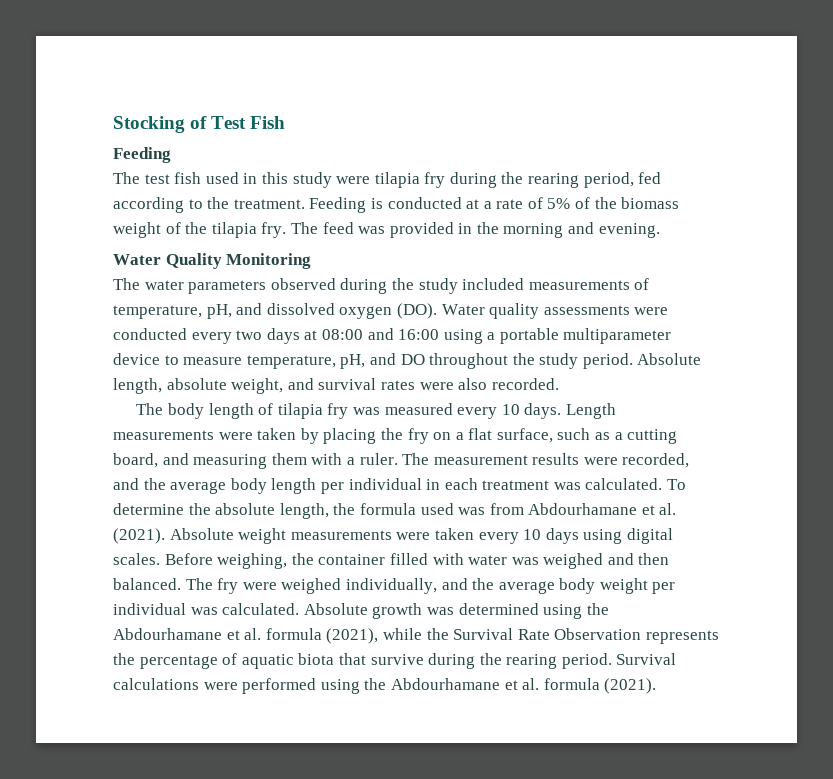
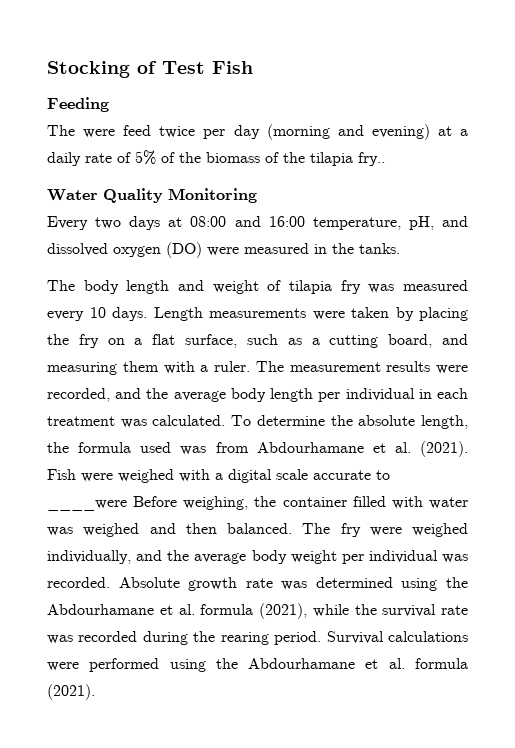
[144,172,662,188] [113,197,462,213] test fish used in this study were tilapia fry during the rearing period, fed according to the treatment. Feeding is conducted -> [83,124,430,140] were feed twice per day (morning and evening)
(492, 205) none -> [47,152,81,166] daily
[113,222,161,238] weight -> (260, 157) none
[261,222,660,238] [113,253,312,269] [113,278,650,294] [113,303,669,319] [113,328,232,344] fry. The feed was provided in the morning and evening. // Water Quality Monitoring // The water parameters observed during the study included measurements of temperature, pH, and dissolved oxygen (DO). Water quality assessments were conducted every -> [358,152,385,166] [47,188,257,203] [47,216,88,230] fry.. // Water Quality Monitoring // Every
[443,328,672,344] [113,353,702,369] [113,378,559,394] using a portable multiparameter device to measure temperature, pH, and DO throughout the study period. Absolute length, absolute weight, and survival rates were also recorded. -> [312,216,468,230] [47,242,400,258] temperature, pH, and dissolved oxygen (DO) were measured in the tanks.
(254, 411) none -> [178,280,259,294] and weight
[169,528,673,544] [113,553,160,565] Absolute weight measurements were taken every 10 days using digital scales. -> [47,469,390,483] [47,500,127,511] Fish were weighed with a digital scale accurate to ____were
[222,603,300,615] calculated. -> [47,577,110,588] recorded.
(423, 611) none -> [245,578,273,588] rate
[453,628,719,644] [113,653,424,669] Survival Rate Observation represents the percentage of aquatic biota that survive -> [382,604,468,617] [47,631,138,644] survival rate was recorded

